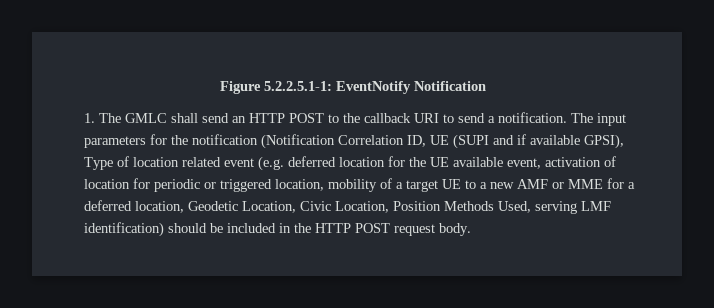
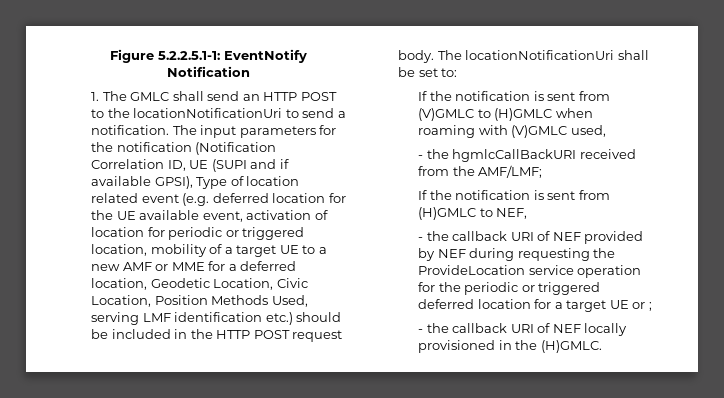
[363,113,439,123] callback URI -> [133,108,283,118] locationNotificationUri
[83,222,164,237] identification) -> [174,312,293,325] identification etc.)
(471, 229) none -> [437,50,649,60] [398,67,458,77] [418,91,610,101] [418,108,593,121] [418,125,606,138] [418,149,636,162] [418,165,543,178] [418,190,610,200] [418,207,528,220] [418,231,644,244] [418,248,616,261] [418,265,642,278] [418,282,601,295] [418,299,652,312] [418,323,628,336] [418,340,602,353] The locationNotificationUri shall be set to: // If the notification is sent from (V)GMLC to (H)GMLC when roaming with (V)GMLC used, // - the hgmlcCallBackURI received from the AMF/LMF; // If the notification is sent from (H)GMLC to NEF, // - the callback URI of NEF provided by NEF during requesting the ProvideLocation service operation for the periodic or triggered deferred location for a target UE or ; // - the callback URI of NEF locally provisioned in the (H)GMLC.

